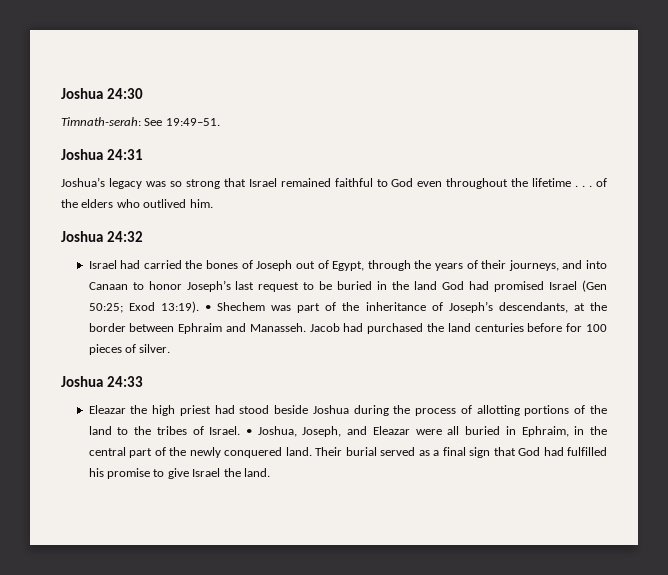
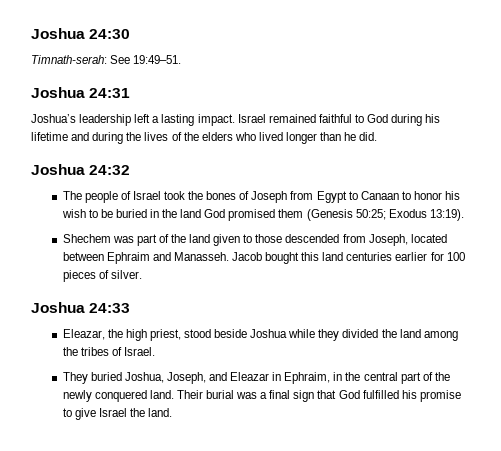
[108,178,246,189] legacy was so strong that -> [79,114,235,126] leadership left a lasting impact.
[417,178,608,189] [61,199,213,208] [61,231,143,242] [88,260,608,271] [88,280,300,292] even throughout the lifetime . . . of the elders who outlived him. // Joshua 24:32 // Israel had carried the bones of Joseph out of Egypt, through the years of their journeys, and into Canaan to honor Joseph’s last request -> [391,114,441,126] [31,132,378,144] [31,164,131,175] [62,191,461,203] [61,209,86,218] during his lifetime and during the lives of the elders who lived longer than he did. // Joshua 24:32 // The people of Israel took the bones of Joseph from Egypt to Canaan to honor his wish
[469,280,607,292] [88,302,155,313] had promised Israel (Gen 50:25; Exod -> [228,209,427,221] promised them (Genesis 50:25; Exodus
[204,305,211,311] • -> (464, 215) //
[365,301,607,313] [88,323,126,332] inheritance of Joseph’s descendants, at the border -> [189,234,447,246] land given to those descended from Joseph, located
[343,323,445,334] had purchased the -> [265,252,320,264] bought this
[527,323,563,332] before -> [395,252,428,261] earlier
[88,405,126,414] Eleazar -> [62,329,105,340] Eleazar,
[179,405,235,416] priest had -> [149,329,181,341] priest,
[353,405,607,416] [88,426,129,435] during the process of allotting portions of the land to -> [288,329,458,341] while they divided the land among
[246,429,253,435] • -> [62,372,122,384] // They buried
[415,426,501,435] were all buried -> (270, 376) none
[380,447,430,456] served as -> [236,392,258,399] was
[543,447,564,456] had -> (360, 394) none

